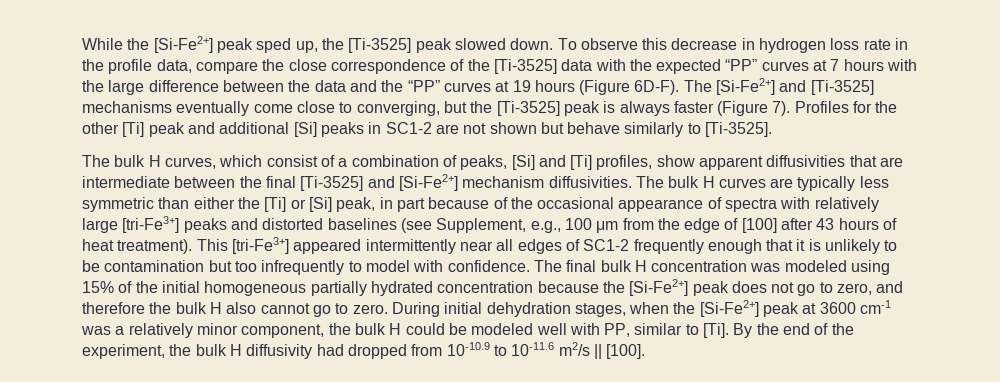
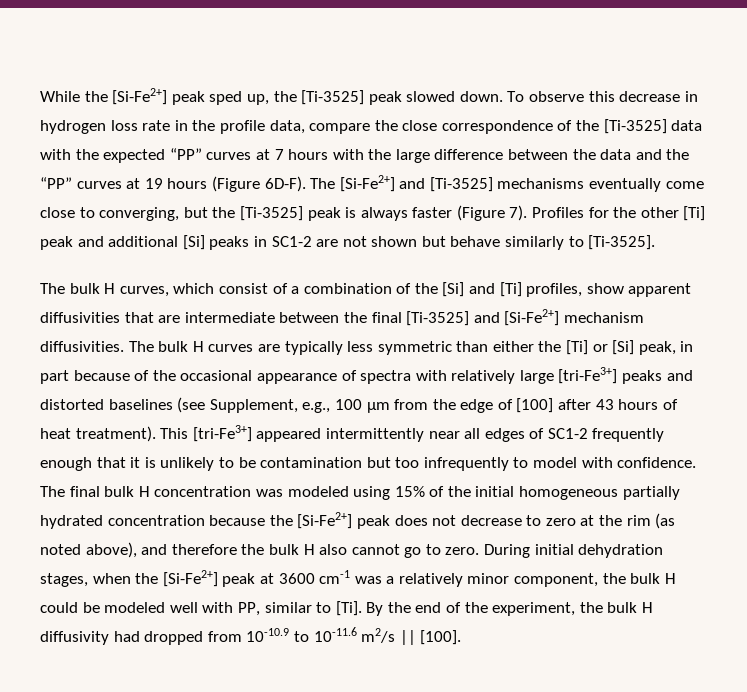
[460,155,508,170] peaks, -> [414,283,438,294] the
[797,282,873,296] go to zero, -> [460,513,676,529] [40,542,137,558] decrease to zero at the rim (as noted above),

